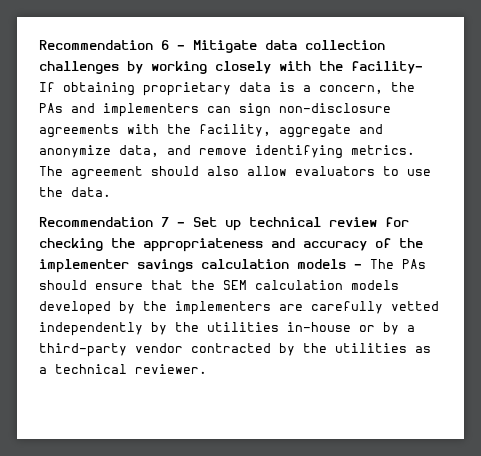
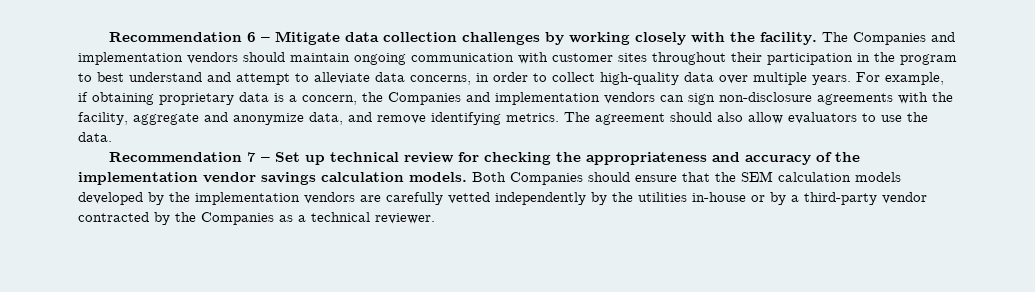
[351,61,423,74] [39,82,55,92] facility– If -> [759,32,955,45] [78,52,957,65] [78,72,944,85] [78,92,88,102] facility. The Companies and implementation vendors should maintain ongoing communication with customer sites throughout their participation in the program to best understand and attempt to alleviate data concerns, in order to collect high-quality data over multiple years. For example, if
[39,103,199,117] PAs and implementers -> [388,92,655,105] Companies and implementation vendors
[39,259,426,273] implementer savings calculation models – The PAs -> [78,172,583,185] implementation vendor savings calculation models. Both Companies
[175,301,271,315] implementers -> [195,192,355,205] implementation vendors
[335,343,407,353] utilities -> [201,212,274,225] Companies

